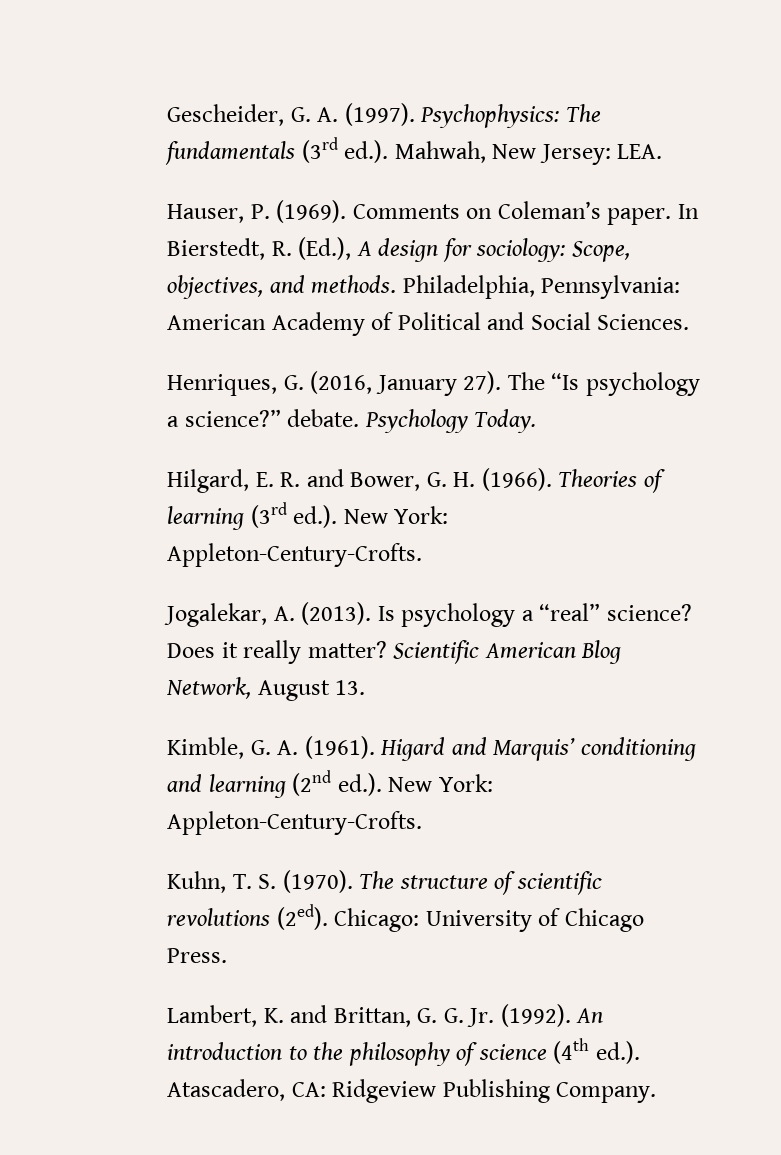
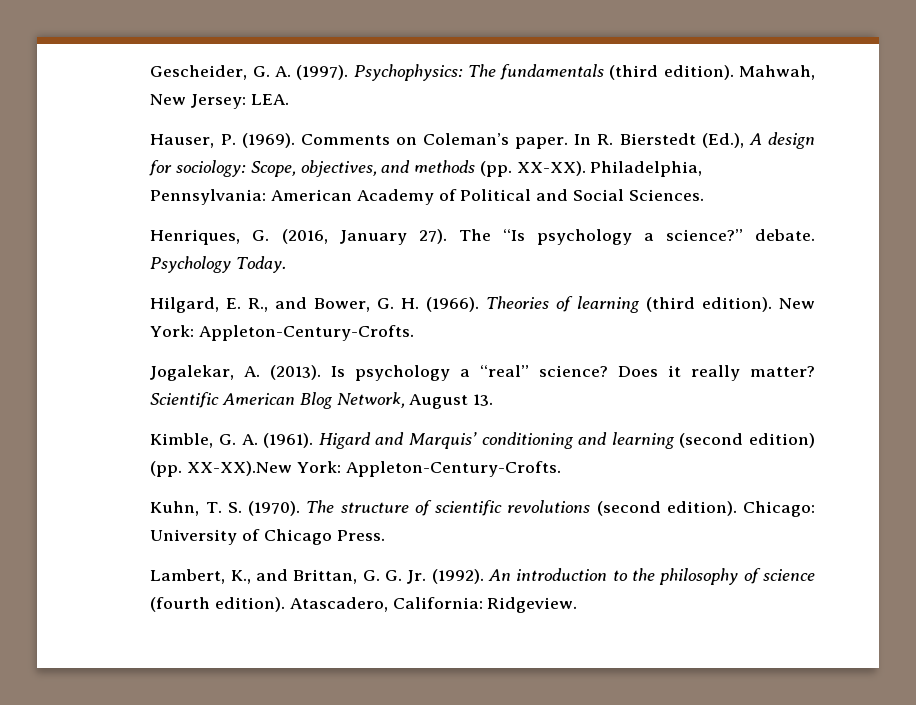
[301,137,389,163] (3rd ed.). -> [609,65,734,80] (third edition).
[167,238,292,260] Bierstedt, R. -> [597,133,696,145] R. Bierstedt
[311,275,397,293] methods. -> [414,160,586,177] methods (pp. XX-XX).
[280,472,301,487] R. -> [248,298,269,312] R.,
[250,502,338,528] (3rd ed.). -> [646,297,773,312] (third edition).
[292,770,433,796] (2nd ed.). New -> [679,433,815,448] [150,461,293,477] (second edition) (pp. XX-XX).New
[276,904,328,930] (2ed). -> [596,501,737,516] (second edition).
[263,1008,284,1023] K. -> [230,570,251,584] K.,
[553,1038,640,1064] [167,1079,657,1103] (4th ed.). Atascadero, CA: Ridgeview Publishing Company. -> [150,597,578,613] (fourth edition). Atascadero, California: Ridgeview.

